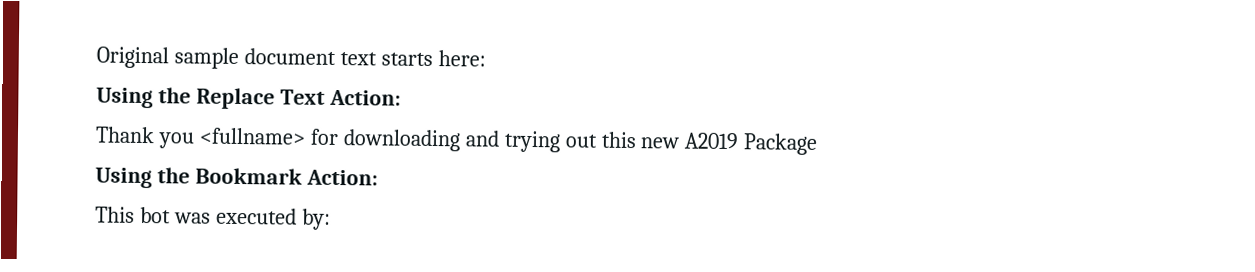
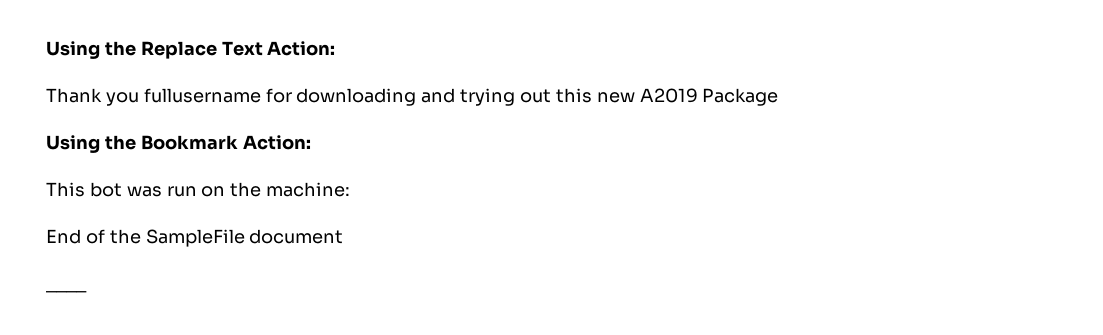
[96,46,486,69] Original sample document text starts here: // -> (46, 50) none
[198,127,306,145] <fullname> -> [143,88,261,103] fullusername
[215,207,331,230] executed by: -> [166,182,351,197] [46,229,344,247] [46,290,87,293] run on the machine: // End of the SampleFile document // ____

